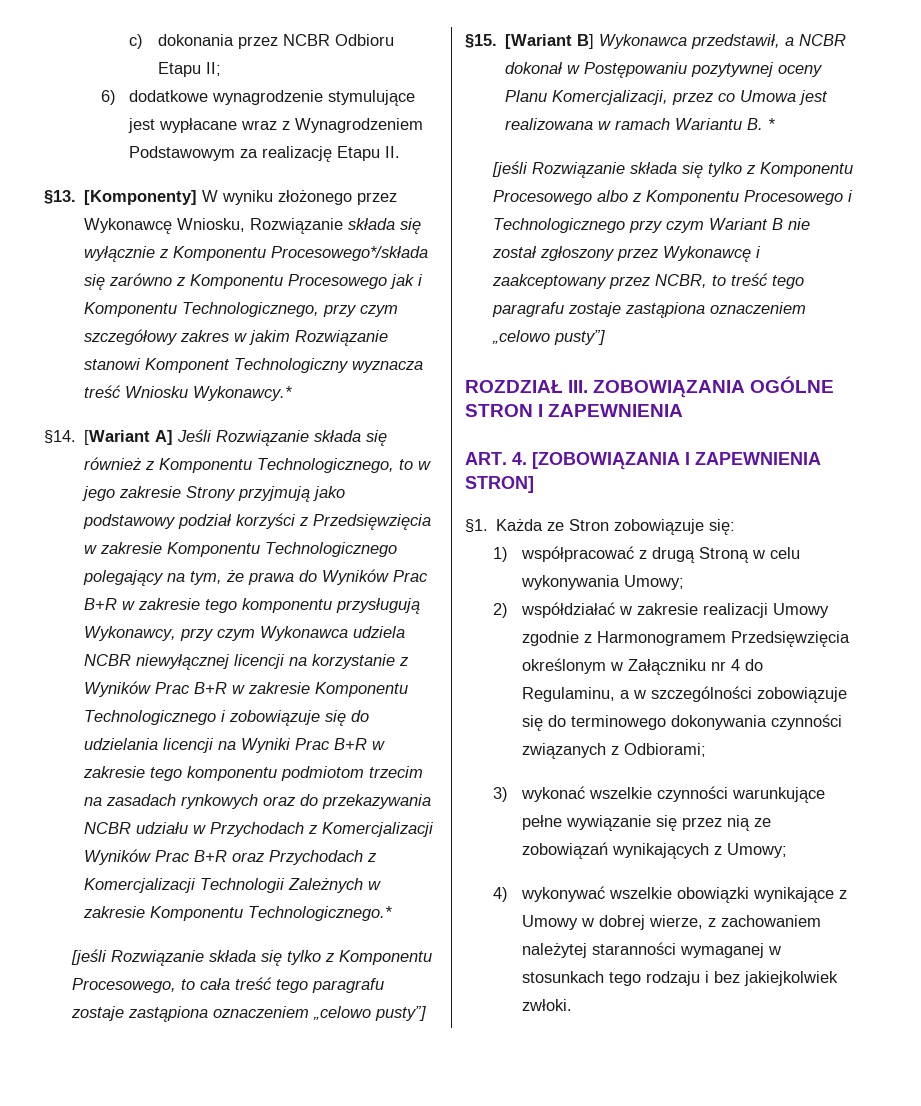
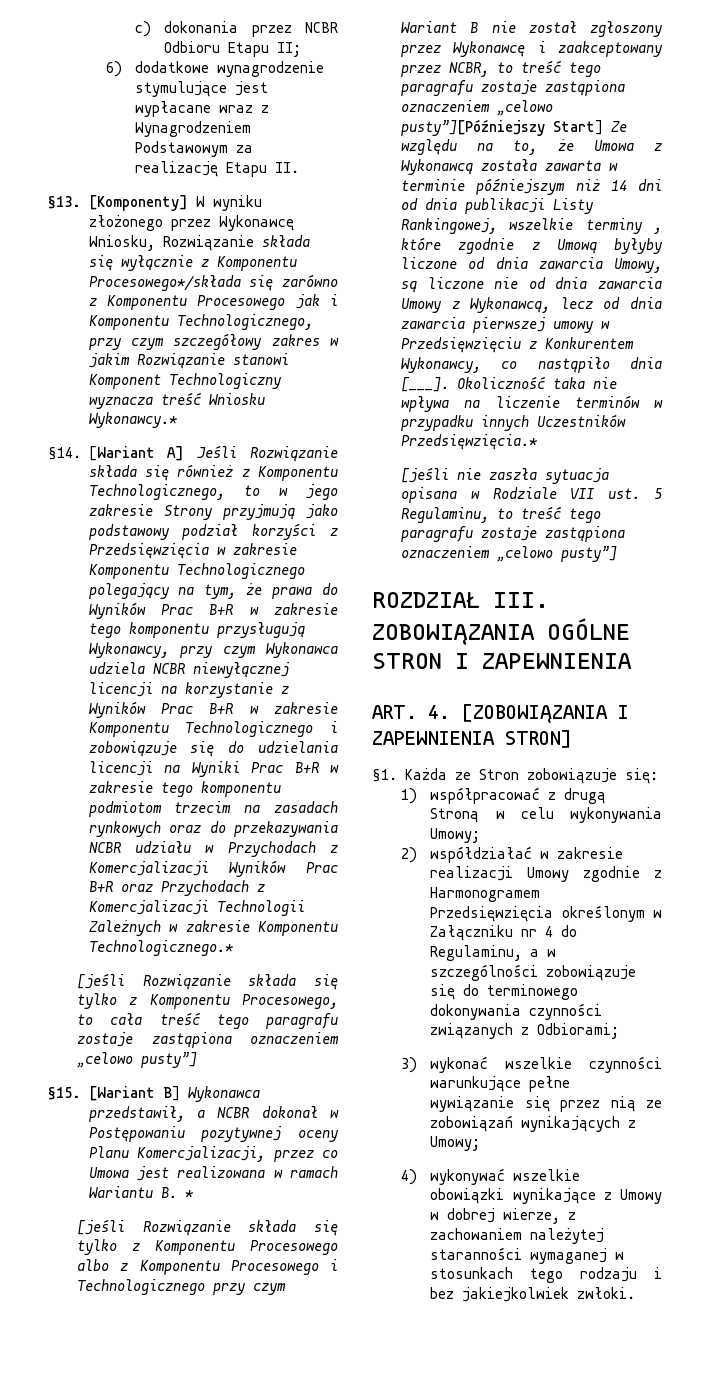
(551, 337) none -> [401,119,628,136] [401,139,662,155] [401,159,619,175] [401,178,662,195] [401,198,595,214] [401,218,662,234] [401,237,663,254] [401,257,662,273] [401,277,662,293] [401,297,662,313] [401,317,611,333] [401,337,635,353] [401,357,662,373] [401,376,618,392] [401,395,663,412] [401,414,627,431] [401,434,538,450] [401,467,610,484] [401,487,662,503] [401,506,602,523] [401,526,626,542] [401,546,554,562] pusty”][Późniejszy Start] Ze względu na to, że Umowa z Wykonawcą została zawarta w terminie późniejszym niż 14 dni od dnia publikacji Listy Rankingowej, wszelkie terminy , które zgodnie z Umową byłyby liczone od dnia zawarcia Umowy, są liczone nie od dnia zawarcia Umowy z Wykonawcą, lecz od dnia zawarcia pierwszej umowy w Przedsięwzięciu z Konkurentem Wykonawcy, co nastąpiło dnia [___]. Okoliczność taka nie wpływa na liczenie terminów w przypadku innych Uczestników Przedsięwzięcia.* // [jeśli nie zaszła sytuacja opisana w Rodziale VII ust. 5 Regulaminu, to treść tego paragrafu zostaje zastąpiona oznaczeniem „celowo

